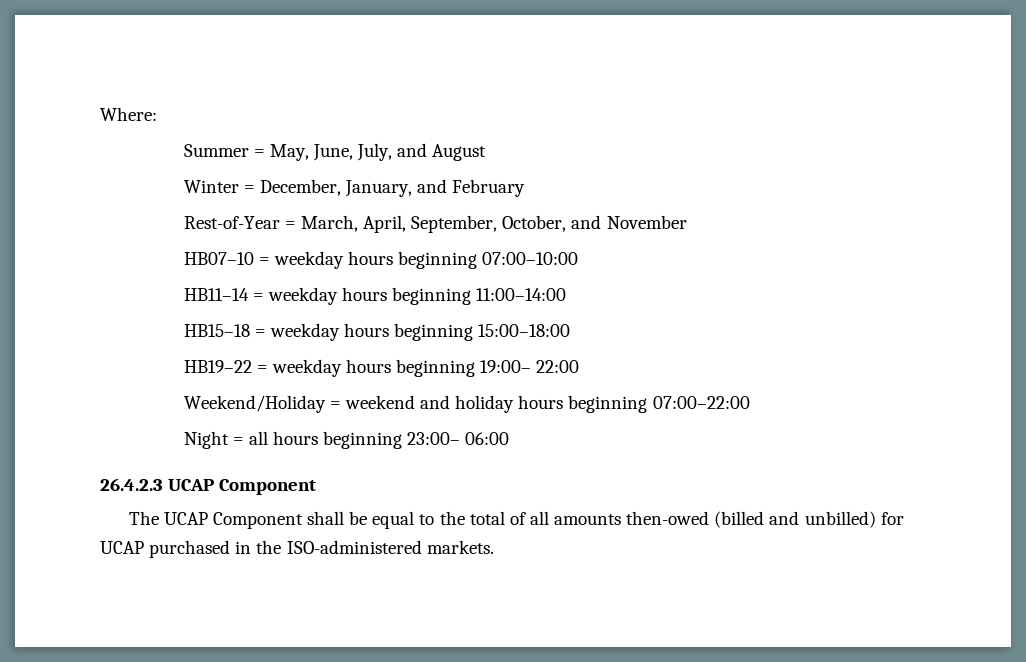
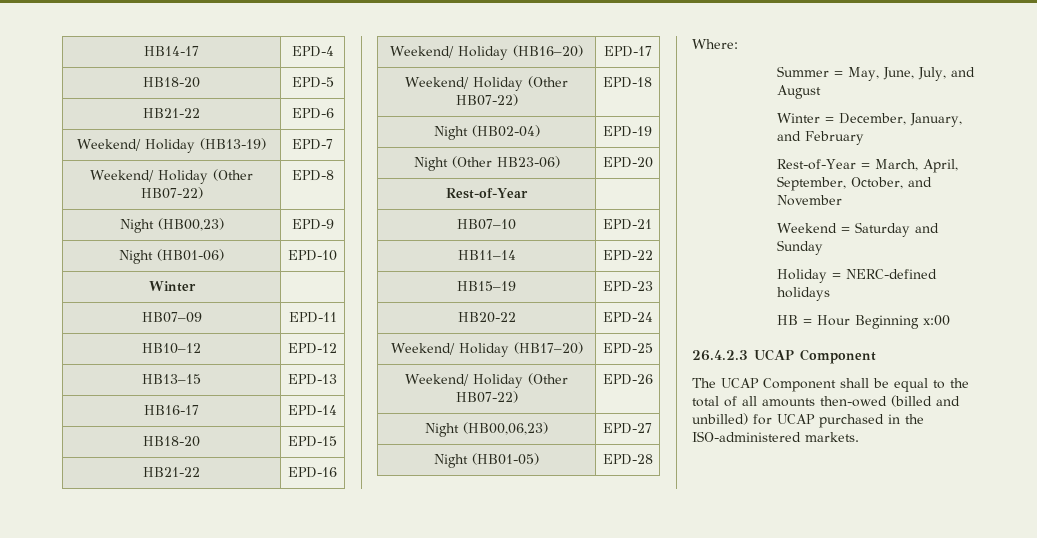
(100, 114) none -> [144,46,199,56] [291,46,334,57] [143,77,200,88] [291,77,334,88] [143,108,200,118] [291,108,334,119] [77,138,266,153] [292,139,333,150] [90,169,253,184] [140,187,203,199] [291,170,334,181] [119,218,224,233] [291,219,334,230] [119,249,224,264] [288,250,337,261] [148,281,196,292] [141,312,202,323] [288,312,337,323] [142,343,201,354] [288,343,337,354] [142,374,201,384] [288,374,337,385] [144,405,199,415] [288,405,337,416] [143,436,200,447] [288,436,337,447] [143,467,200,477] [288,467,337,478] [390,45,583,60] [603,46,652,57] [405,76,568,91] [455,94,518,106] [603,77,652,88] [433,125,540,140] [603,126,652,137] [413,156,560,171] [602,157,653,168] [446,188,529,199] [457,219,516,230] [603,219,652,230] [457,250,516,260] [602,250,653,261] [457,281,516,291] [602,281,653,292] [457,312,516,323] [602,312,653,323] [390,342,583,357] [602,343,653,354] [405,373,568,388] [455,391,518,403] [602,374,653,385] [425,422,548,437] [603,423,652,434] [434,453,539,468] [602,454,653,465] HB14-17 | EPD-4 // HB18-20 | EPD-5 // HB21-22 | EPD-6 // Weekend/ Holiday (HB13-19) | EPD-7 // Weekend/ Holiday (Other HB07-22) | EPD-8 // Night (HB00,23) | EPD-9 // Night (HB01-06) | EPD-10 // Winter | // HB07–09 | EPD-11 // HB10–12 | EPD-12 // HB13–15 | EPD-13 // HB16-17 | EPD-14 // HB18-20 | EPD-15 // HB21-22 | EPD-16 // Weekend/ Holiday (HB16–20) | EPD-17 // Weekend/ Holiday (Other HB07-22) | EPD-18 // Night (HB02-04) | EPD-19 // Night (Other HB23-06) | EPD-20 // Rest-of-Year | // HB07–10 | EPD-21 // HB11–14 | EPD-22 // HB15–19 | EPD-23 // HB20-22 | EPD-24 // Weekend/ Holiday (HB17–20) | EPD-25 // Weekend/ Holiday (Other HB07-22) | EPD-26 // Night (HB00,06,23) | EPD-27 // Night (HB01-05) | EPD-28 //
[183,251,579,269] [183,287,567,305] [183,323,571,341] [183,359,580,377] [183,395,750,413] [183,431,510,449] HB07–10 = weekday hours beginning 07:00–10:00 // HB11–14 = weekday hours beginning 11:00–14:00 // HB15–18 = weekday hours beginning 15:00–18:00 // HB19–22 = weekday hours beginning 19:00– 22:00 // Weekend/Holiday = weekend and holiday hours beginning 07:00–22:00 // Night = all hours beginning 23:00– 06:00 -> [776,222,939,237] [776,240,823,255] [776,269,937,283] [776,287,830,301] [776,315,950,329] Weekend = Saturday and Sunday // Holiday = NERC-defined holidays // HB = Hour Beginning x:00

